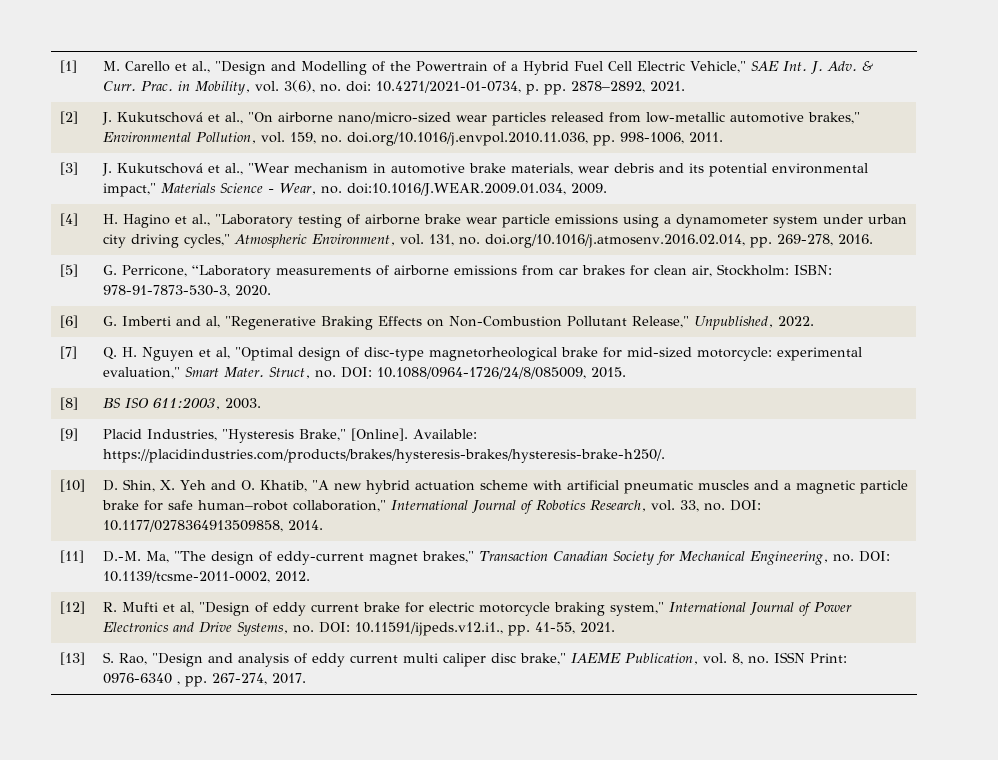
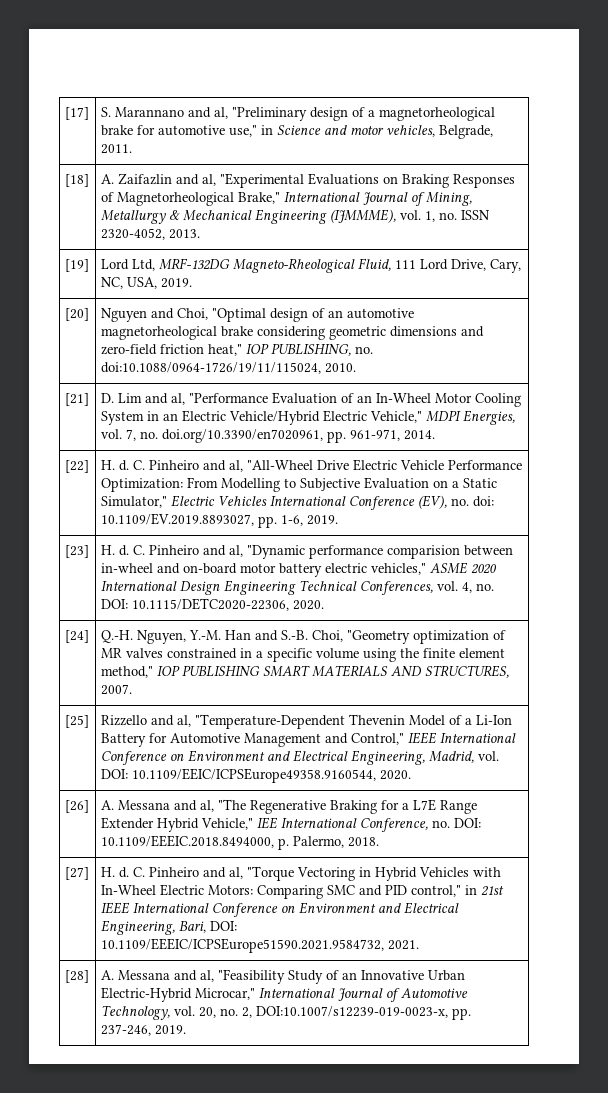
[59,60,77,73] [102,61,873,75] [102,80,685,95] [59,111,78,124] [101,112,860,126] [102,132,723,146] [59,162,78,175] [101,163,868,177] [102,183,607,197] [59,213,78,226] [102,214,907,228] [102,234,873,248] [59,264,78,277] [102,264,832,279] [102,285,271,297] [59,315,78,328] [102,316,814,330] [59,346,77,359] [102,347,862,361] [102,367,626,379] [59,397,78,410] [102,397,261,410] [59,428,78,441] [102,428,477,443] [102,449,665,463] [59,479,85,492] [102,479,908,494] [101,500,761,514] [102,520,323,532] [59,550,84,563] [102,551,890,565] [102,571,310,583] [59,601,85,614] [102,602,852,616] [102,622,615,636] [59,652,85,665] [102,652,847,667] [102,673,306,687] [1] | M. Carello et al., "Design and Modelling of the Powertrain of a Hybrid Fuel Cell Electric Vehicle," SAE Int. J. Adv. & Curr. Prac. in Mobility, vol. 3(6), no. doi: 10.4271/2021-01-0734, p. pp. 2878–2892, 2021. // [2] | J. Kukutschová et al., "On airborne nano/micro-sized wear particles released from low-metallic automotive brakes," Environmental Pollution, vol. 159, no. doi.org/10.1016/j.envpol.2010.11.036, pp. 998-1006, 2011. // [3] | J. Kukutschová et al., "Wear mechanism in automotive brake materials, wear debris and its potential environmental impact," Materials Science - Wear, no. doi:10.1016/J.WEAR.2009.01.034, 2009. // [4] | H. Hagino et al., "Laboratory testing of airborne brake wear particle emissions using a dynamometer system under urban city driving cycles," Atmospheric Environment, vol. 131, no. doi.org/10.1016/j.atmosenv.2016.02.014, pp. 269-278, 2016. // [5] | G. Perricone, “Laboratory measurements of airborne emissions from car brakes for clean air, Stockholm: ISBN: 978-91-7873-530-3, 2020. // [6] | G. Imberti and al, "Regenerative Braking Effects on Non-Combustion Pollutant Release," Unpublished, 2022. // [7] | Q. H. Nguyen et al, "Optimal design of disc-type magnetorheological brake for mid-sized motorcycle: experimental evaluation," Smart Mater. Struct, no. DOI: 10.1088/0964-1726/24/8/085009, 2015. // [8] | BS ISO 611:2003, 2003. // [9] | Placid Industries, "Hysteresis Brake," [Online]. Available: https://placidindustries.com/products/brakes/hysteresis-brakes/hysteresis-brake-h250/. // [10] | D. Shin, X. Yeh and O. Khatib, "A new hybrid actuation scheme with artificial pneumatic muscles and a magnetic particle brake for safe human–robot collaboration," International Journal of Robotics Research, vol. 33, no. DOI: 10.1177/0278364913509858, 2014. // [11] | D.-M. Ma, "The design of eddy-current magnet brakes," Transaction Canadian Society for Mechanical Engineering, no. DOI: 10.1139/tcsme-2011-0002, 2012. // [12] | R. Mufti et al, "Design of eddy current brake for electric motorcycle braking system," International Journal of Power Electronics and Drive Systems, no. DOI: 10.11591/ijpeds.v12.i1., pp. 41-55, 2021. // [13] | S. Rao, "Design and analysis of eddy current multi caliper disc brake," IAEME Publication, vol. 8, no. ISSN Print: 0976-6340 , pp. 267-274, 2017. -> [64,107,89,120] [100,107,495,121] [100,125,493,139] [100,144,132,154] [64,174,89,187] [100,173,515,188] [100,192,472,206] [100,209,490,224] [100,228,200,240] [64,259,89,272] [100,258,521,273] [100,277,192,289] [64,308,89,321] [100,308,414,322] [100,326,484,340] [100,343,373,356] [100,362,356,374] [64,393,89,406] [100,392,521,407] [100,410,515,425] [100,429,435,443] [64,460,89,473] [100,459,522,472] [100,477,497,492] [100,495,494,510] [100,513,338,528] [64,545,89,558] [100,545,513,559] [100,562,497,577] [100,580,494,595] [100,598,324,611] [64,630,89,643] [100,630,506,644] [100,648,505,662] [100,665,509,678] [100,684,132,695] [64,715,89,728] [100,714,512,729] [100,732,516,747] [100,750,499,765] [100,768,411,783] [64,800,89,813] [100,799,477,814] [100,817,481,832] [100,835,379,850] [64,867,89,880] [100,866,501,881] [100,884,504,899] [100,902,459,917] [100,920,237,935] [100,938,419,953] [64,970,89,983] [100,969,465,984] [100,987,468,1002] [100,1005,471,1020] [100,1024,186,1036] [17] | S. Marannano and al, "Preliminary design of a magnetorheological brake for automotive use," in Science and motor vehicles, Belgrade, 2011. // [18] | A. Zaifazlin and al, "Experimental Evaluations on Braking Responses of Magnetorheological Brake," International Journal of Mining, Metallurgy & Mechanical Engineering (IJMMME), vol. 1, no. ISSN 2320-4052, 2013. // [19] | Lord Ltd, MRF-132DG Magneto-Rheological Fluid, 111 Lord Drive, Cary, NC, USA, 2019. // [20] | Nguyen and Choi, "Optimal design of an automotive magnetorheological brake considering geometric dimensions and zero-field friction heat," IOP PUBLISHING, no. doi:10.1088/0964-1726/19/11/115024, 2010. // [21] | D. Lim and al, "Performance Evaluation of an In-Wheel Motor Cooling System in an Electric Vehicle/Hybrid Electric Vehicle," MDPI Energies, vol. 7, no. doi.org/10.3390/en7020961, pp. 961-971, 2014. // [22] | H. d. C. Pinheiro and al, "All-Wheel Drive Electric Vehicle Performance Optimization: From Modelling to Subjective Evaluation on a Static Simulator," Electric Vehicles International Conference (EV), no. doi: 10.1109/EV.2019.8893027, pp. 1-6, 2019. // [23] | H. d. C. Pinheiro and al, "Dynamic performance comparision between in-wheel and on-board motor battery electric vehicles," ASME 2020 International Design Engineering Technical Conferences, vol. 4, no. DOI: 10.1115/DETC2020-22306, 2020. // [24] | Q.-H. Nguyen, Y.-M. Han and S.-B. Choi, "Geometry optimization of MR valves constrained in a specific volume using the finite element method," IOP PUBLISHING SMART MATERIALS AND STRUCTURES, 2007. // [25] | Rizzello and al, "Temperature-Dependent Thevenin Model of a Li-Ion Battery for Automotive Management and Control," IEEE International Conference on Environment and Electrical Engineering, Madrid, vol. DOI: 10.1109/EEIC/ICPSEurope49358.9160544, 2020. // [26] | A. Messana and al, "The Regenerative Braking for a L7E Range Extender Hybrid Vehicle," IEE International Conference, no. DOI: 10.1109/EEEIC.2018.8494000, p. Palermo, 2018. // [27] | H. d. C. Pinheiro and al, "Torque Vectoring in Hybrid Vehicles with In-Wheel Electric Motors: Comparing SMC and PID control," in 21st IEEE International Conference on Environment and Electrical Engineering, Bari, DOI: 10.1109/EEEIC/ICPSEurope51590.2021.9584732, 2021. // [28] | A. Messana and al, "Feasibility Study of an Innovative Urban Electric-Hybrid Microcar," International Journal of Automotive Technology, vol. 20, no. 2, DOI:10.1007/s12239-019-0023-x, pp. 237-246, 2019.

